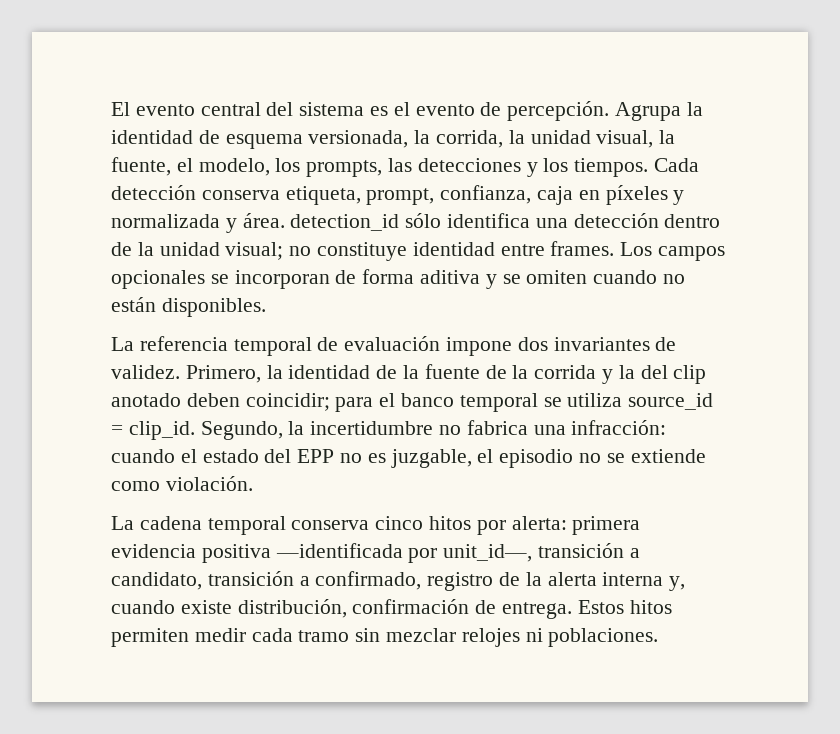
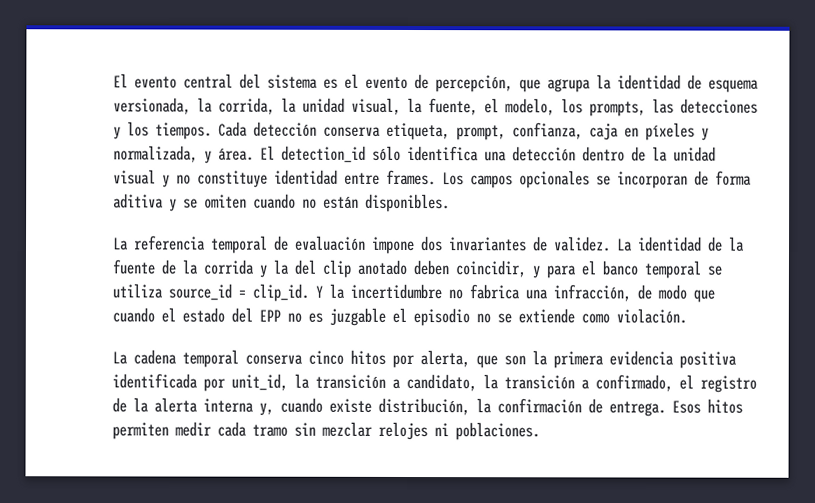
[507,101,682,121] percepción. Agrupa -> [435,75,591,93] percepción, que agrupa
[111,214,220,228] normalizada -> [113,145,198,163] normalizada,
(285, 220) none -> [260,145,275,160] El
[225,242,284,260] visual; -> [113,169,170,188] visual y
[185,365,283,383] Primero, la -> [617,238,633,252] La
[245,393,330,411] coincidir; -> [455,260,540,279] coincidir, y
[200,421,283,440] Segundo, -> [315,285,323,298] Y
[571,420,667,435] infracción: -> [553,284,715,303] infracción, de modo que
[390,449,472,468] juzgable, -> [329,307,386,326] juzgable
[511,516,641,535] [111,543,533,563] alerta: primera evidencia positiva —identificada por unit_id—, -> [420,350,737,369] [112,373,310,392] alerta, que son la primera evidencia positiva identificada por unit_id, la
(202, 581) none -> [483,374,499,390] la
(422, 580) none -> [679,374,694,390] el
(347, 608) none -> [476,398,492,414] la
[577,600,624,614] Estos -> [672,400,701,414] Esos

